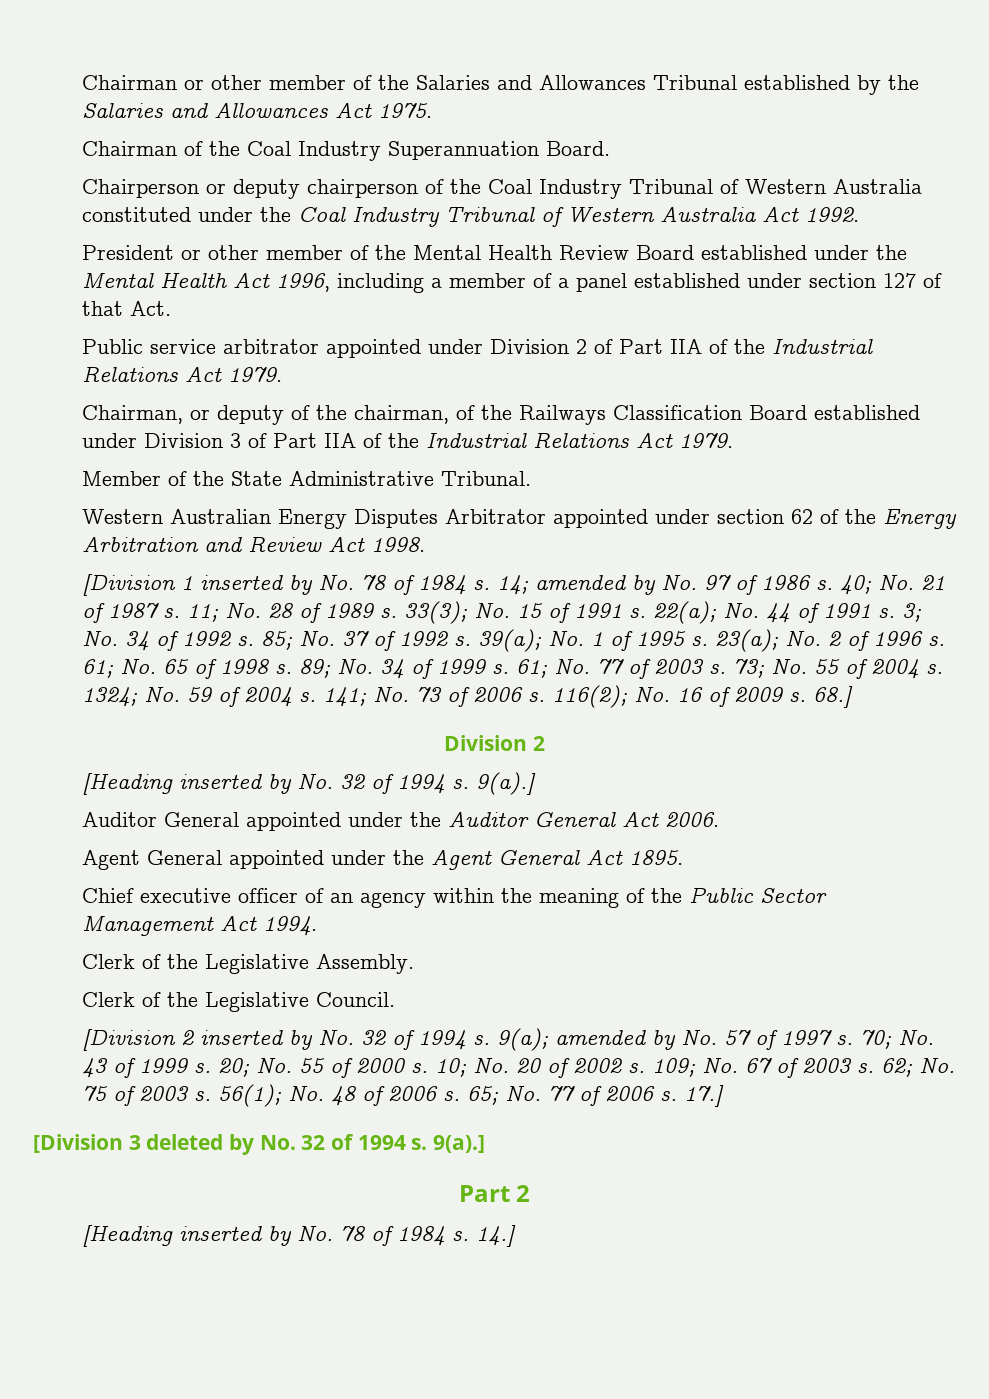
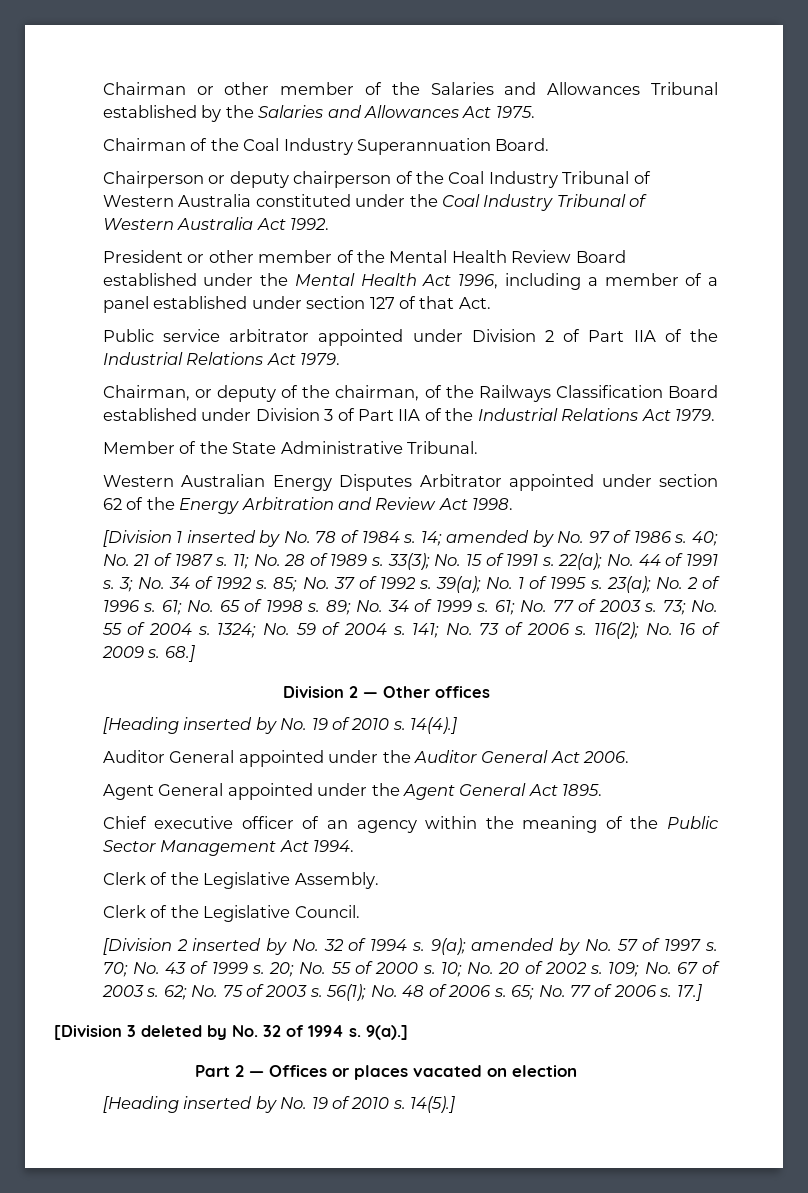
[81,772,536,795] // [Heading inserted by No. 32 of 1994 s. 9(a).] -> [362,686,490,698] [102,717,458,734] — Other offices // [Heading inserted by No. 19 of 2010 s. 14(4).]
[81,1225,516,1247] // [Heading inserted by No. 78 of 1984 s. 14.] -> [249,1065,577,1080] [102,1096,456,1113] — Offices or places vacated on election // [Heading inserted by No. 19 of 2010 s. 14(5).]

